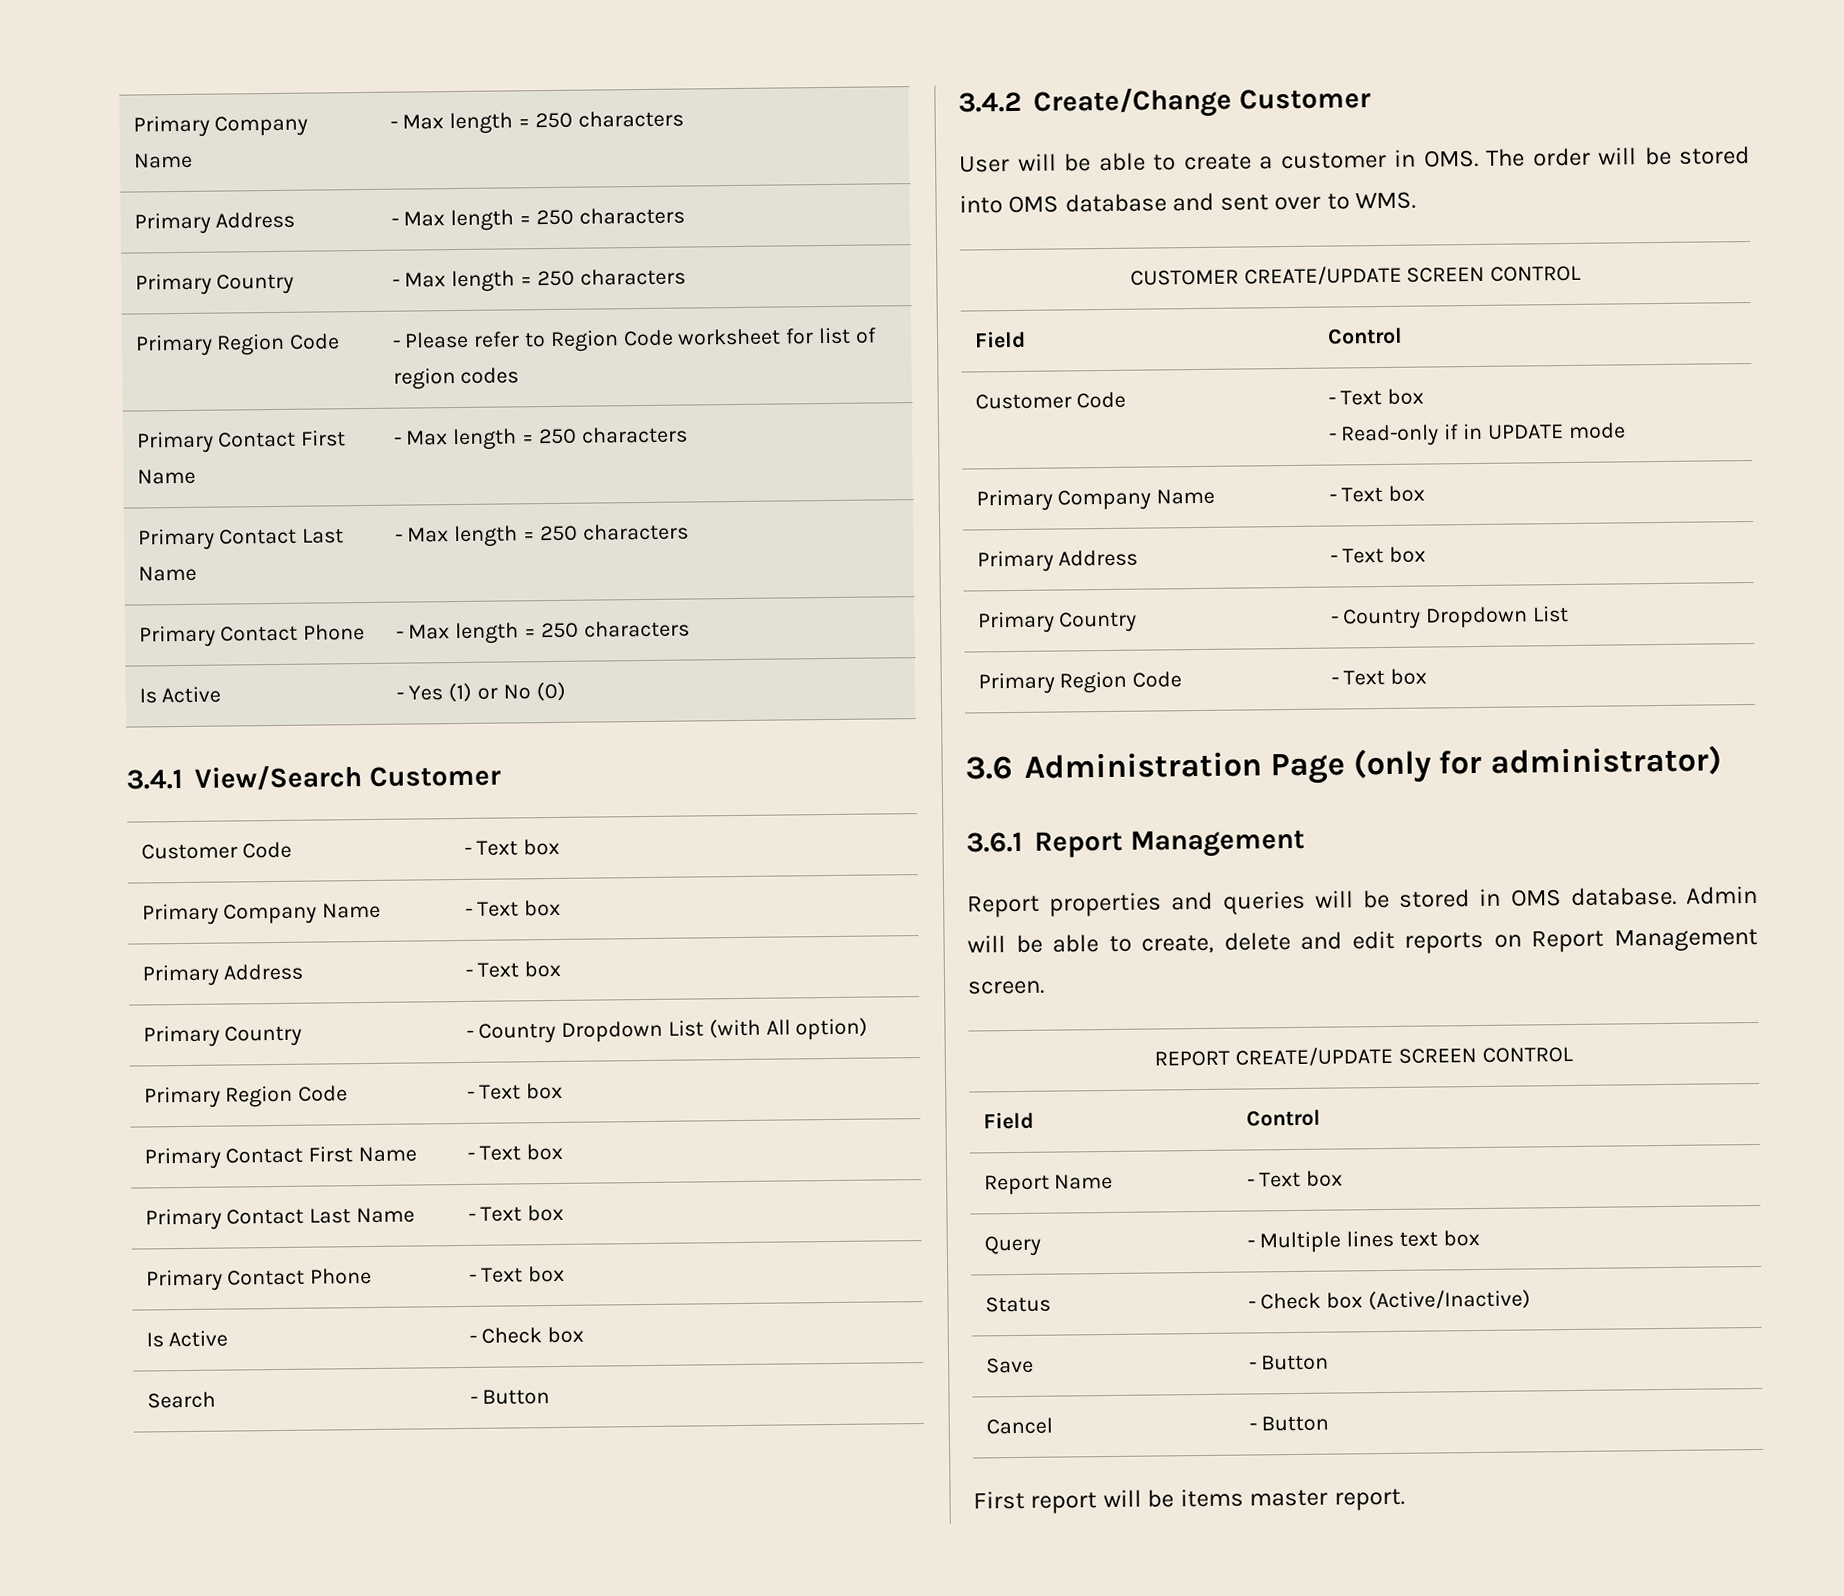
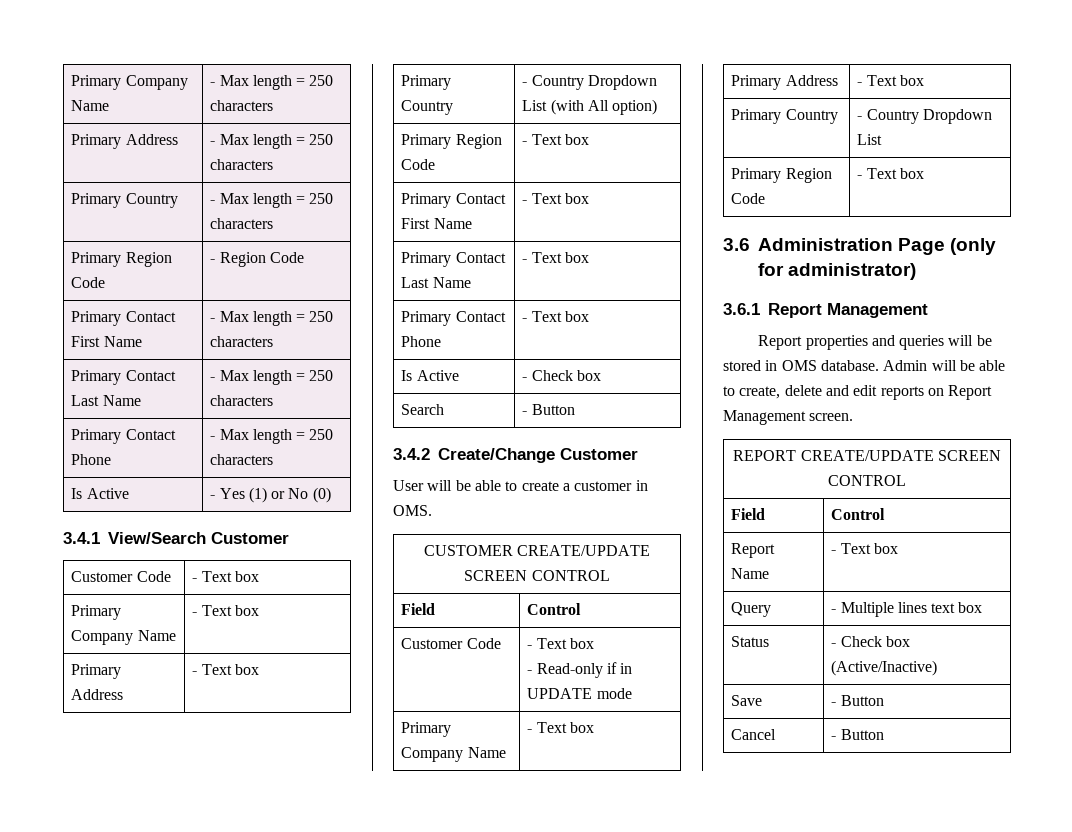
[404,327,877,352] [392,367,520,390] Please refer to Region Code worksheet for list of region codes -> [219,252,304,267] Region Code
[1486,146,1750,167] [959,191,1417,214] The order will be stored into OMS database and sent over to WMS. -> (432, 510) none
[973,1488,1405,1514] // First report will be items master report. -> (884, 734) none

